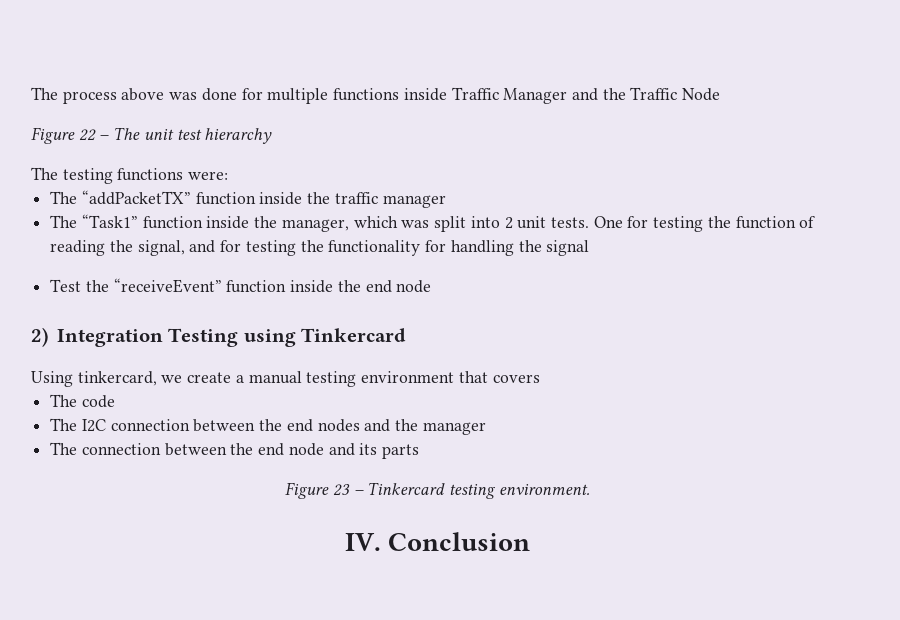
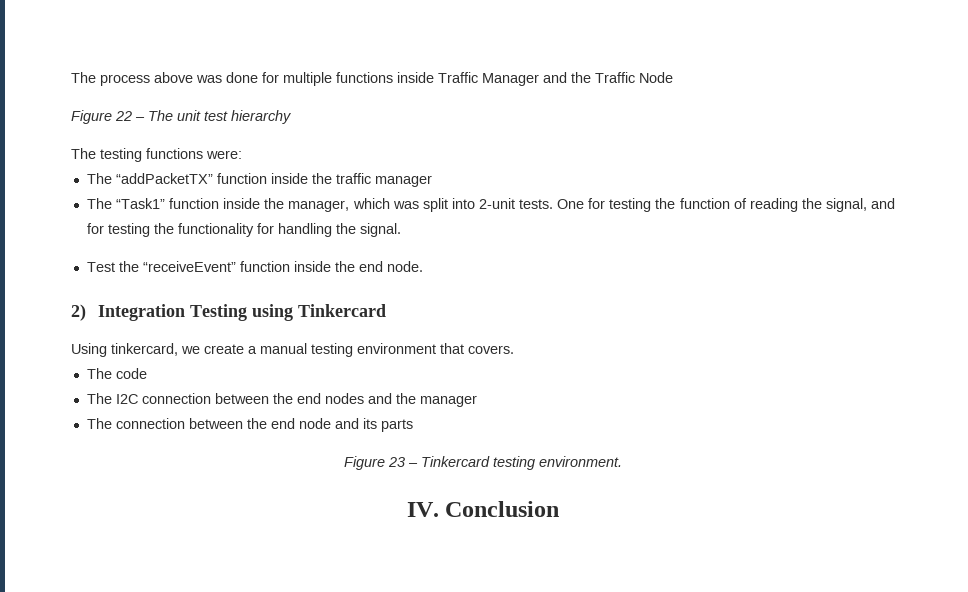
[504,216,547,229] 2 unit -> [478,198,515,209] 2-unit
[546,240,590,256] signal -> [359,223,401,237] signal.
[396,280,432,293] node -> [386,261,423,272] node.
[492,374,540,383] covers -> [468,345,514,354] covers.

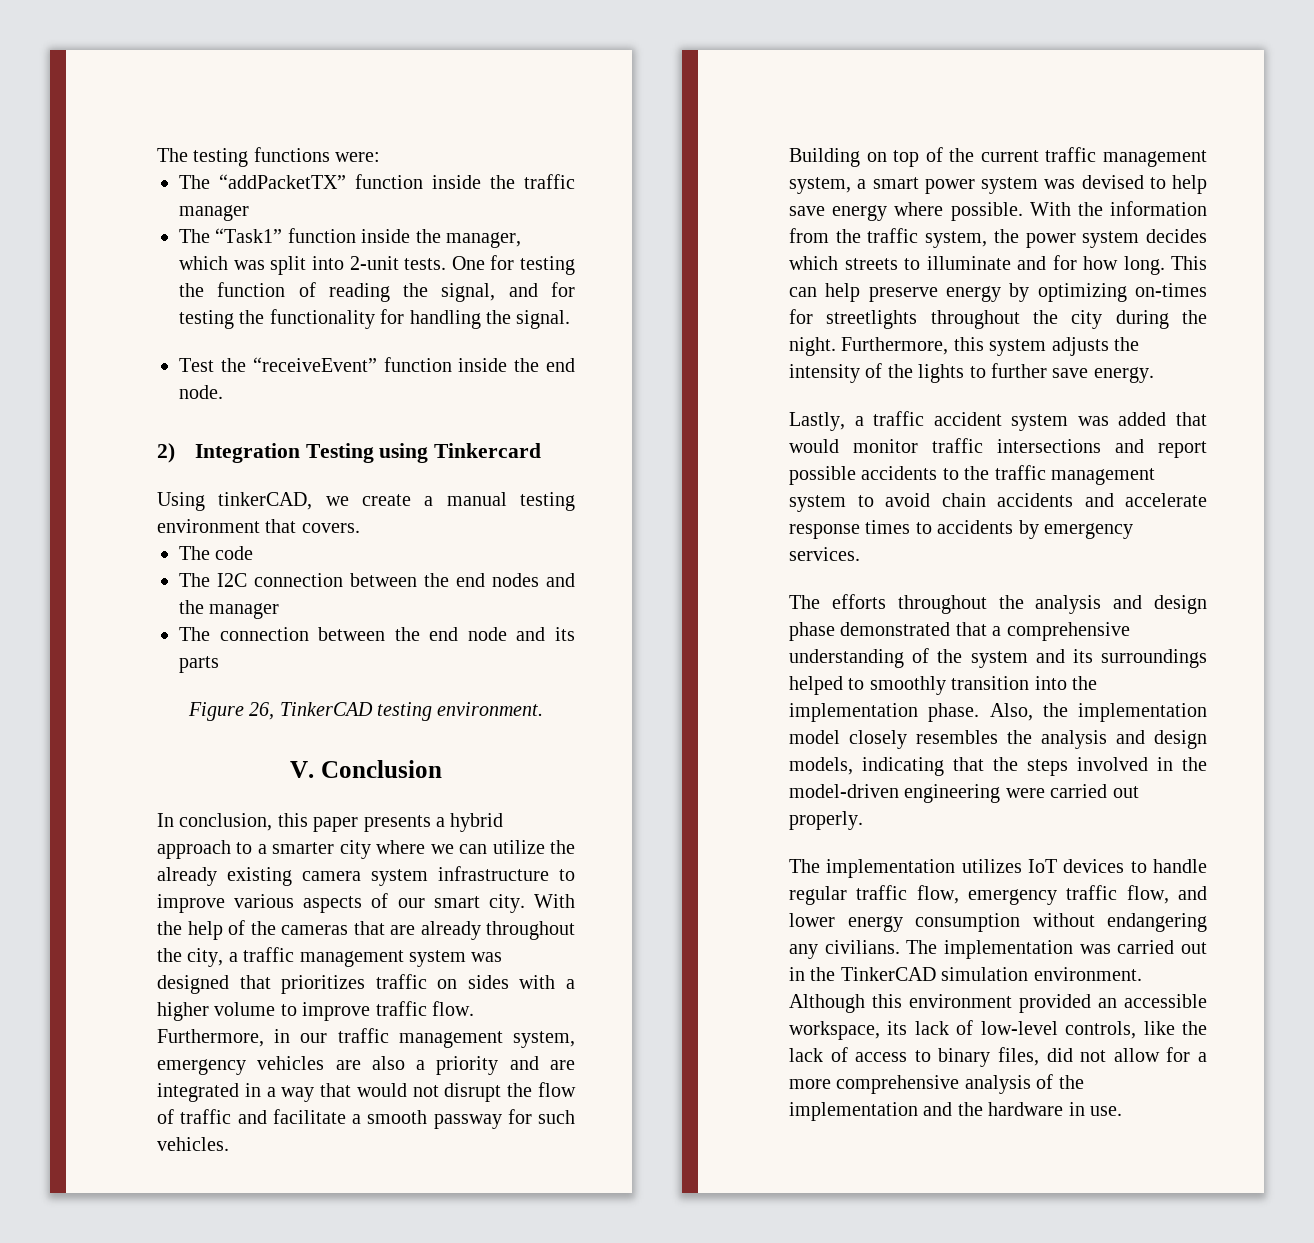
[71,72,673,86] [71,110,291,124] [71,148,96,159] The process above was done for multiple functions inside Traffic Manager and the Traffic Node // Figure 22 – The unit test hierarchy // The -> [157,148,188,162] The
[111,343,178,356] tinkercard, -> [218,492,313,510] tinkerCAD,
[388,456,490,467] 23 – Tinkercard -> [249,702,373,720] 26, TinkerCAD
[406,502,439,517] IV. -> [290,761,315,778] V.
(560, 509) none -> [157,813,504,832] [157,840,575,859] [157,866,575,886] [157,893,575,913] [157,920,575,940] [157,947,503,967] [157,974,575,994] [157,1001,474,1021] [157,1028,575,1048] [157,1056,575,1075] [157,1082,576,1102] [157,1109,575,1129] [157,1137,229,1151] [789,147,1207,167] [789,175,1207,194] [789,201,1207,221] [789,228,1207,248] [789,255,1207,275] [789,283,1207,302] [789,309,1207,329] [789,337,1139,356] [789,363,1154,383] [789,411,1207,431] [789,438,1207,458] [789,465,1155,485] [789,493,1207,512] [789,520,1133,539] [789,547,860,561] [789,594,1207,614] [789,622,1130,641] [789,648,1207,668] [789,676,1097,695] [789,703,1207,722] [789,730,1207,749] [789,757,1207,776] [789,784,1139,803] [789,811,863,830] [789,859,1207,878] [789,885,1207,905] [789,913,1207,932] [789,940,1207,959] [789,967,1142,981] [789,994,1207,1013] [789,1020,1207,1040] [789,1047,1207,1067] [789,1074,1084,1094] [789,1102,1122,1121] // In conclusion, this paper presents a hybrid approach to a smarter city where we can utilize the already existing camera system infrastructure to improve various aspects of our smart city. With the help of the cameras that are already throughout the city, a traffic management system was designed that prioritizes traffic on sides with a higher volume to improve traffic flow. Furthermore, in our traffic management system, emergency vehicles are also a priority and are integrated in a way that would not disrupt the flow of traffic and facilitate a smooth passway for such vehicles. // Building on top of the current traffic management system, a smart power system was devised to help save energy where possible. With the information from the traffic system, the power system decides which streets to illuminate and for how long. This can help preserve energy by optimizing on-times for streetlights throughout the city during the night. Furthermore, this system adjusts the intensity of the lights to further save energy. // Lastly, a traffic accident system was added that would monitor traffic intersections and report possible accidents to the traffic management system to avoid chain accidents and accelerate response times to accidents by emergency services. // The efforts throughout the analysis and design phase demonstrated that a comprehensive understanding of the system and its surroundings helped to smoothly transition into the implementation phase. Also, the implementation model closely resembles the analysis and design models, indicating that the steps involved in the model-driven engineering were carried out properly. // The implementation utilizes IoT devices to handle regular traffic flow, emergency traffic flow, and lower energy consumption without endangering any civilians. The implementation was carried out in the TinkerCAD simulation environment. Although this environment provided an accessible workspace, its lack of low-level controls, like the lack of access to binary files, did not allow for a more comprehensive analysis of the implementation and the hardware in use.

